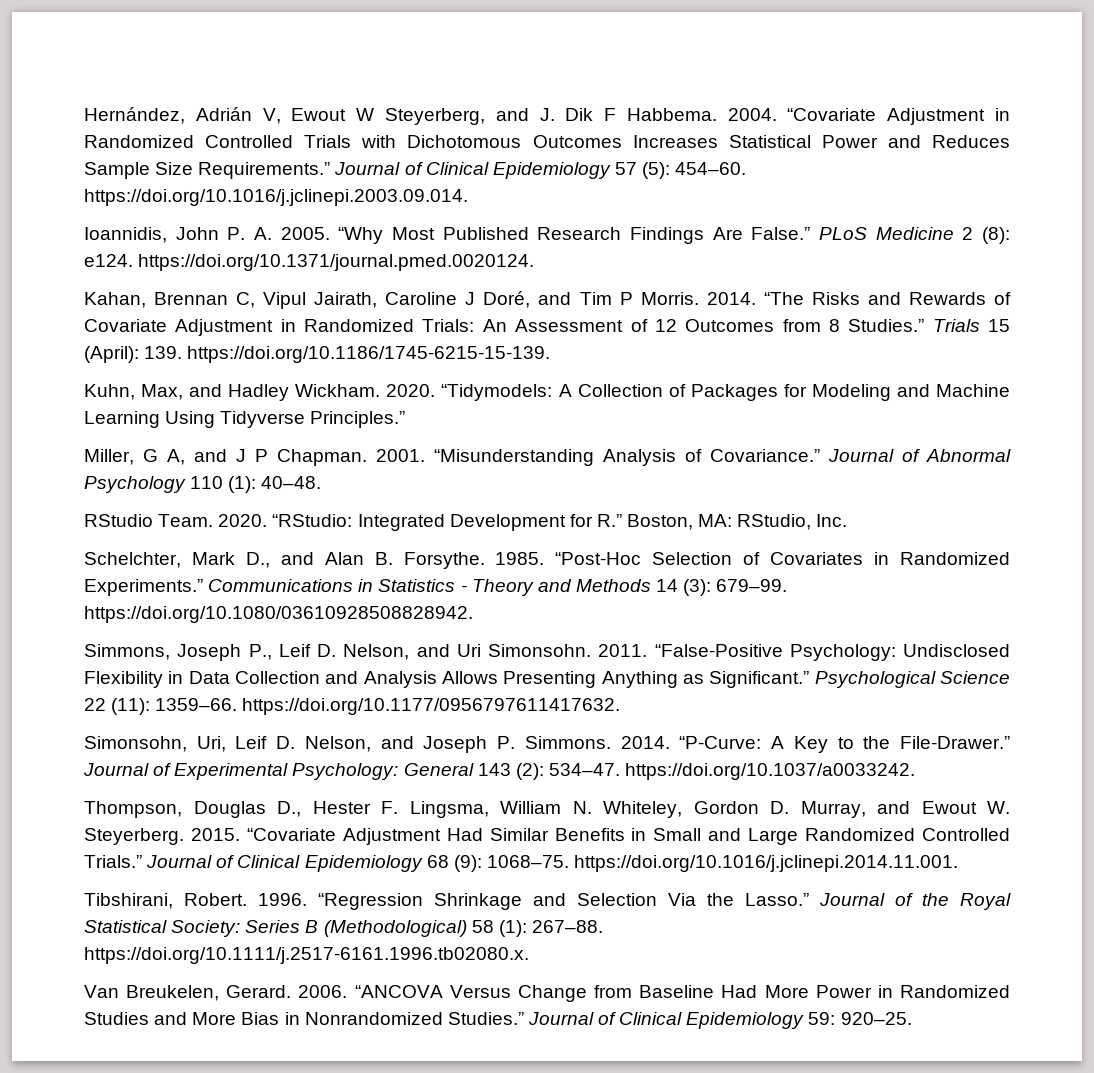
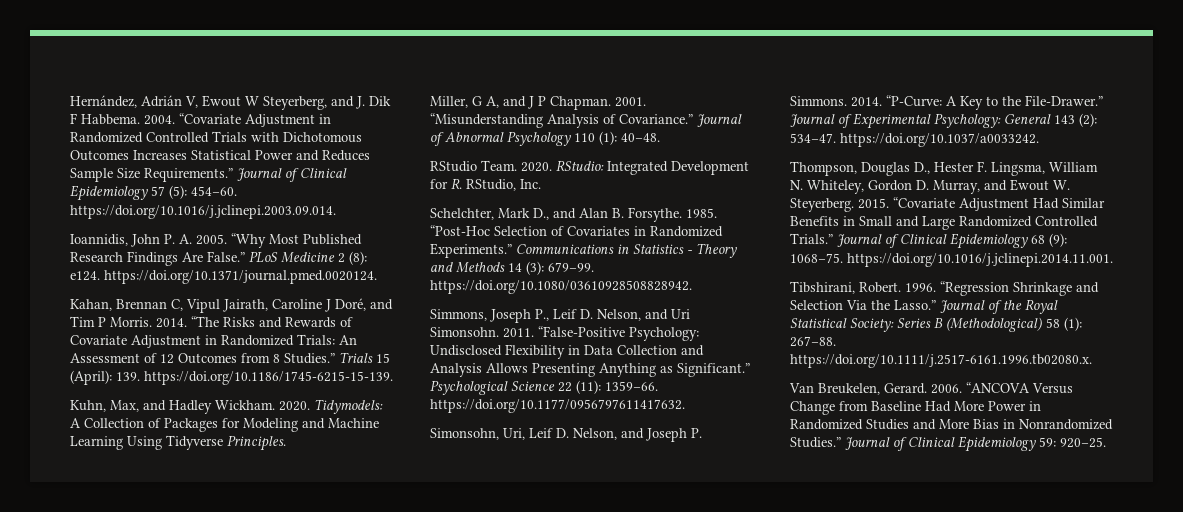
[441,384,553,401] “Tidymodels: -> [314,399,383,414] Tidymodels:
[310,411,406,428] Principles.” -> [227,435,286,451] Principles.
[272,514,353,527] “RStudio: -> [556,160,604,171] RStudio:
[596,514,733,530] R.” Boston, MA: -> [451,178,462,189] R.

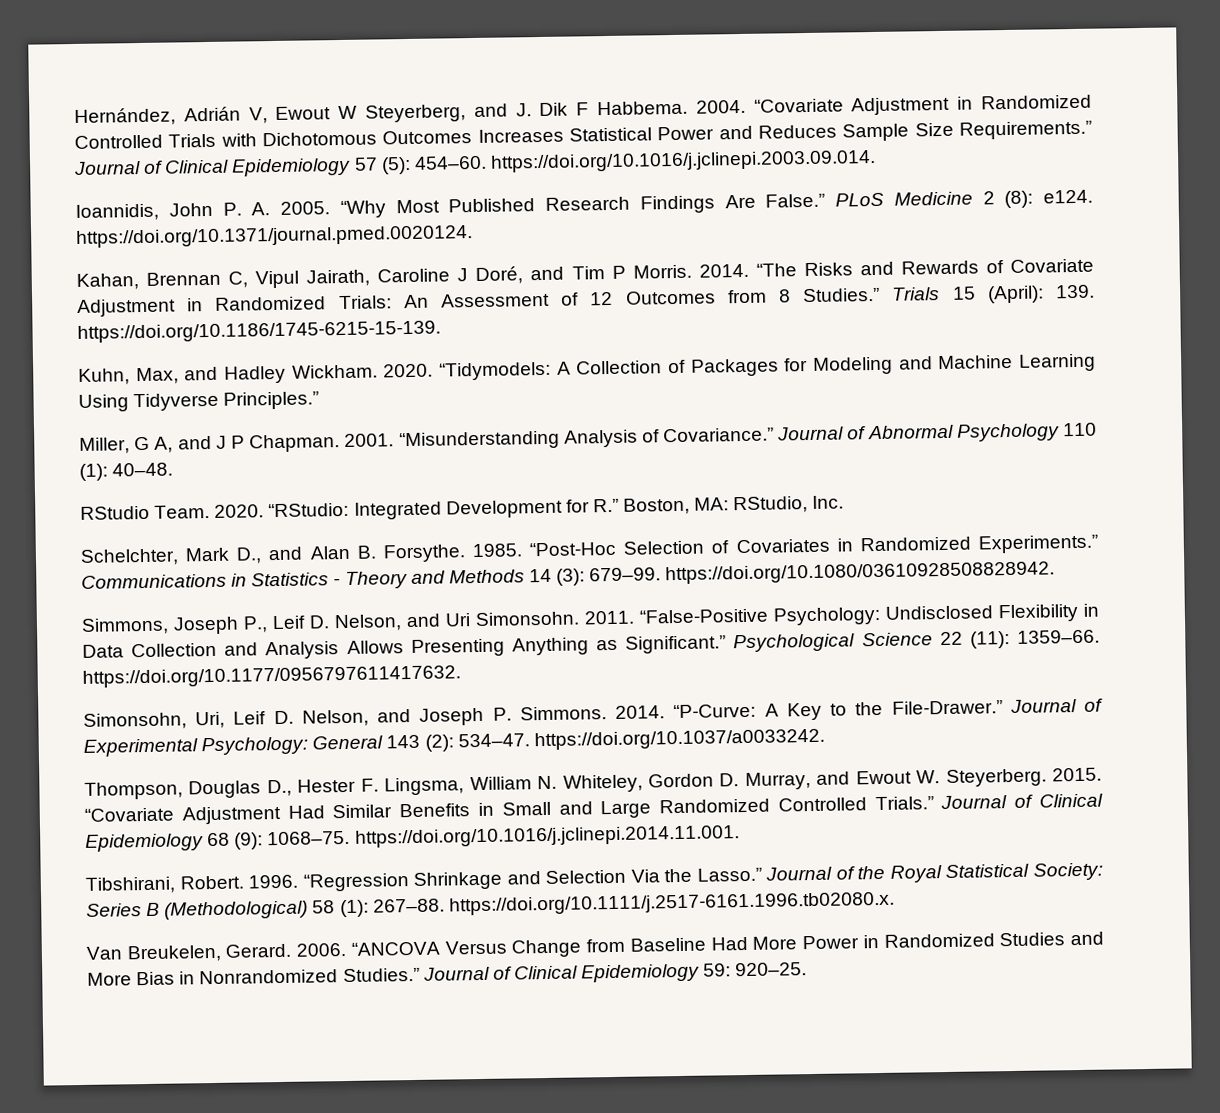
[314,399,383,414] Tidymodels: -> [439,361,552,381] “Tidymodels:
[227,435,286,451] Principles. -> [223,391,320,410] Principles.”
[556,160,604,171] RStudio: -> [268,502,350,518] “RStudio:
[451,178,462,189] R. -> [592,497,730,515] R.” Boston, MA:

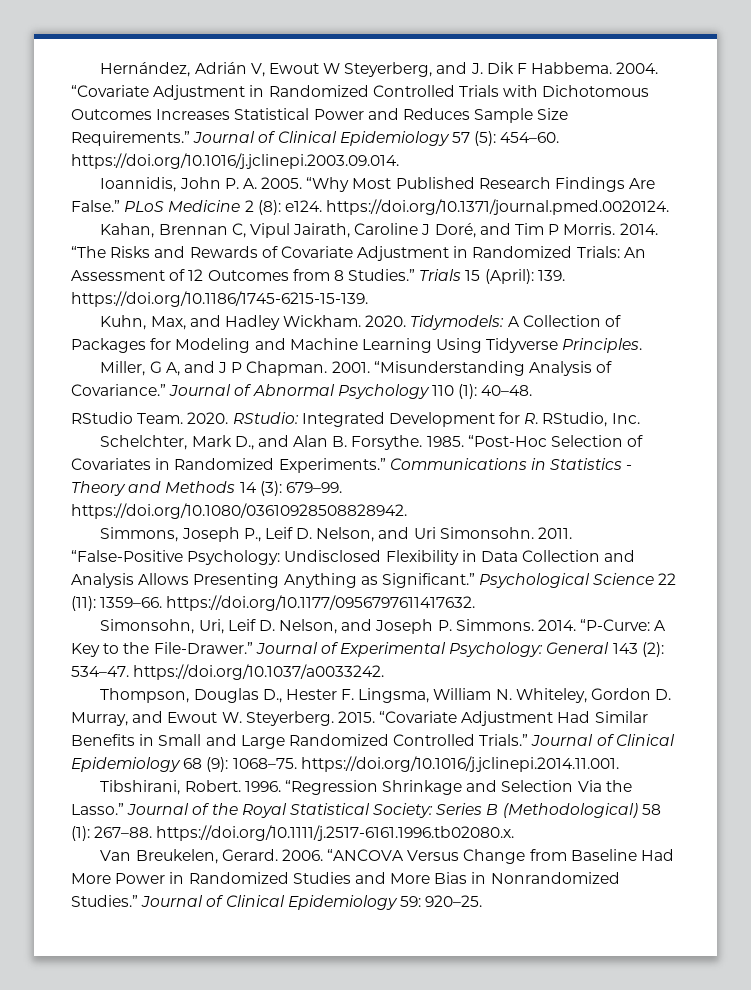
[439,361,552,381] “Tidymodels: -> [410,315,505,330] Tidymodels:
[223,391,320,410] Principles.” -> [562,338,643,353] Principles.
[268,502,350,518] “RStudio: -> [232,412,299,424] RStudio:
[592,497,730,515] R.” Boston, MA: -> [524,413,539,424] R.

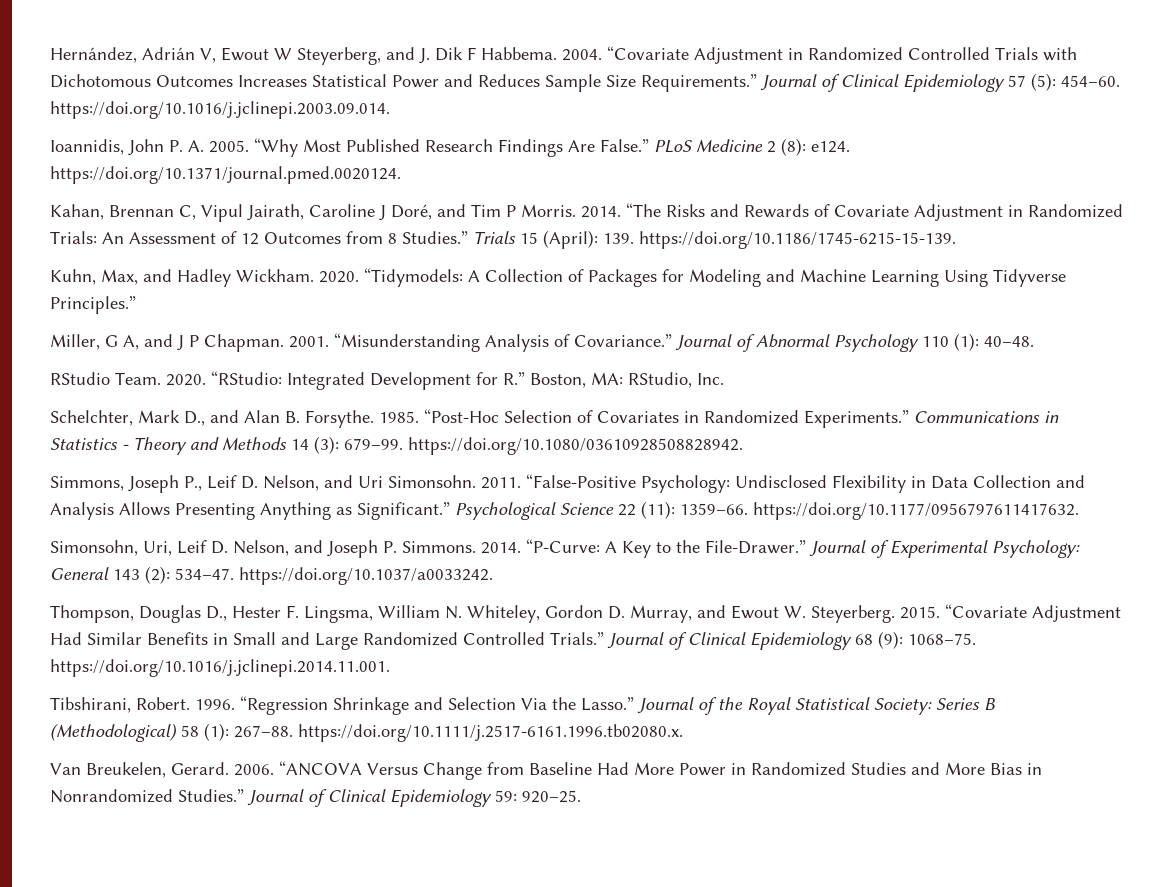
[410,315,505,330] Tidymodels: -> [364,268,463,287] “Tidymodels:
[562,338,643,353] Principles. -> [50,296,136,314] Principles.”
[232,412,299,424] RStudio: -> [211,371,282,385] “RStudio:
[524,413,539,424] R. -> [503,372,623,388] R.” Boston, MA:

